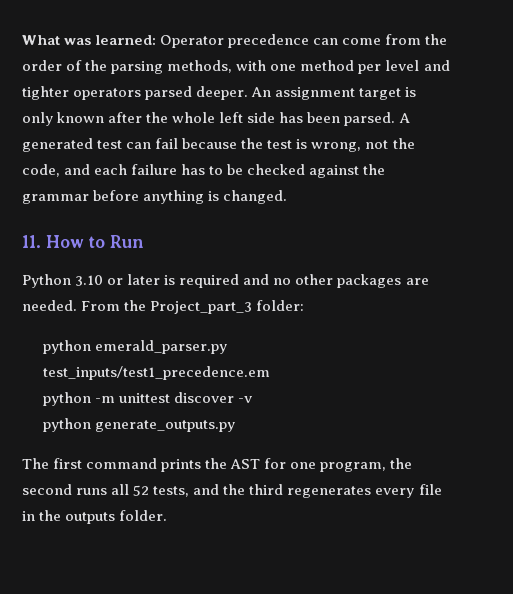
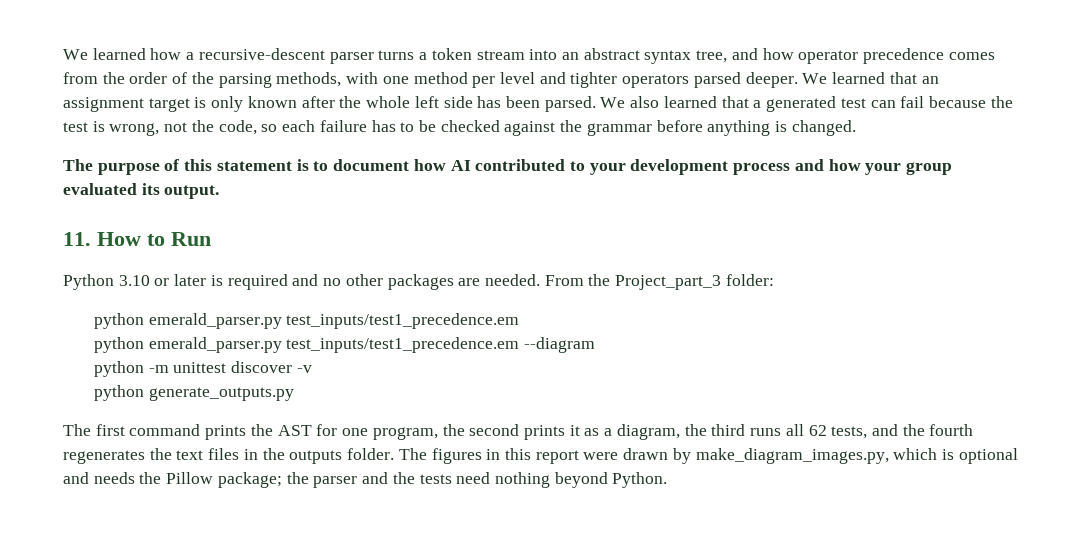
[22,34,382,48] What was learned: Operator precedence can come -> [63,48,995,64] We learned how a recursive-descent parser turns a token stream into an abstract syntax tree, and how operator precedence comes
[251,87,272,97] An -> [802,72,939,84] We learned that an
[398,113,410,123] A -> [600,96,762,108] We also learned that a
[64,164,91,175] and -> [261,124,278,132] so
(288, 197) none -> [63,159,953,175] [63,183,220,199] // The purpose of this statement is to document how AI contributed to your development process and how your group evaluated its output.
(270, 373) none -> [93,337,595,353] // python emerald_parser.py test_inputs/test1_precedence.em --diagram
(72, 489) none -> [523,424,746,440] prints it as a diagram, the third
[133,485,150,496] 52 -> [808,425,827,436] 62
[249,484,442,498] [22,510,168,524] third regenerates every file in the outputs folder. -> [929,424,974,436] [63,448,1018,464] [63,472,668,488] fourth regenerates the text files in the outputs folder. The figures in this report were drawn by make_diagram_images.py, which is optional and needs the Pillow package; the parser and the tests need nothing beyond Python.

